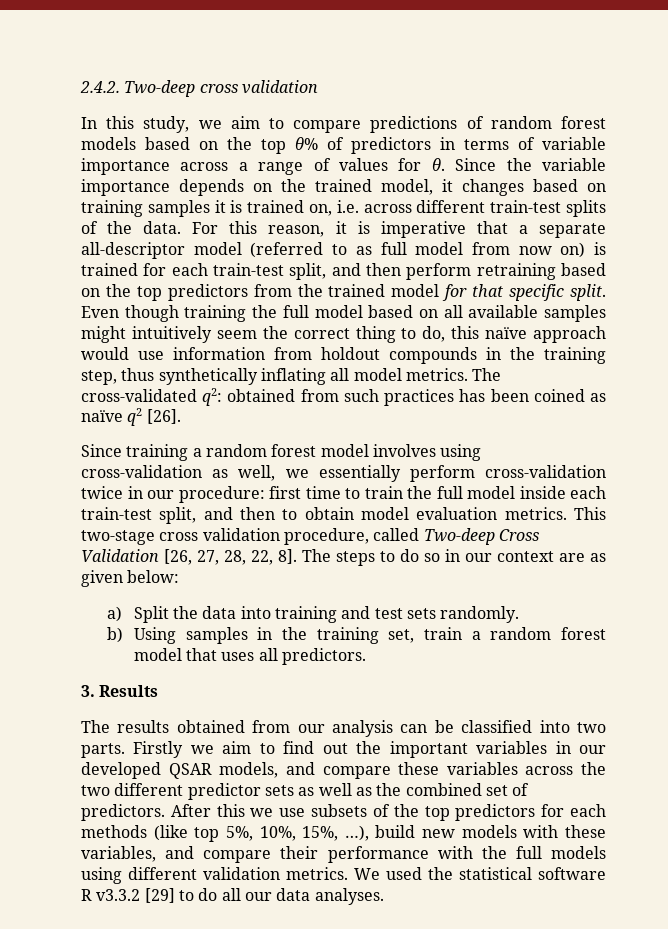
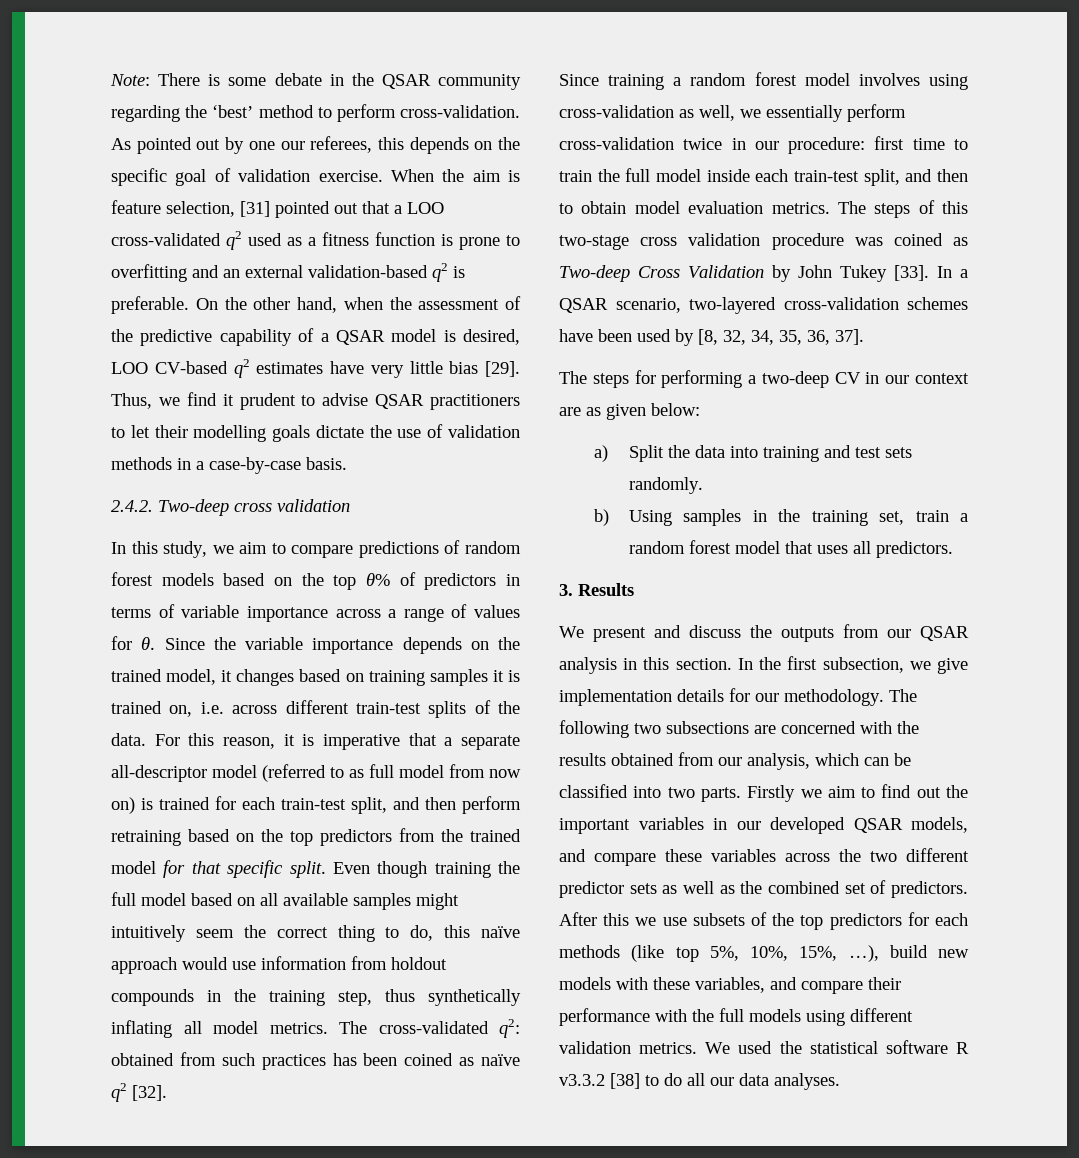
(80, 87) none -> [110,73,521,90] [111,104,520,122] [111,136,520,154] [111,168,520,186] [111,200,444,218] [111,231,520,250] [111,263,465,282] [111,296,521,314] [111,328,520,346] [111,359,520,378] [111,392,520,410] [111,424,520,442] [111,457,347,474] Note: There is some debate in the QSAR community regarding the ‘best’ method to perform cross-validation. As pointed out by one our referees, this depends on the specific goal of validation exercise. When the aim is feature selection, [31] pointed out that a LOO cross-validated q2 used as a fitness function is prone to overfitting and an external validation-based q2 is preferable. On the other hand, when the assessment of the predictive capability of a QSAR model is desired, LOO CV-based q2 estimates have very little bias [29]. Thus, we find it prudent to advise QSAR practitioners to let their modelling goals dictate the use of validation methods in a case-by-case basis. //
[146,409,181,424] [26]. -> [132,1085,167,1101] [32].
[574,507,606,520] [81,528,539,545] [81,549,440,566] This two-stage cross validation procedure, called Two-deep Cross Validation [26, 27, 28, 22, 8]. The steps to do so -> [837,200,968,218] [559,233,968,250] [559,265,968,282] [559,297,968,314] [559,329,864,346] [559,370,861,388] The steps of this two-stage cross validation procedure was coined as Two-deep Cross Validation by John Tukey [33]. In a QSAR scenario, two-layered cross-validation schemes have been used by [8, 32, 34, 35, 36, 37]. // The steps for performing a two-deep CV
[81,720,110,733] The -> [559,624,969,642] [559,656,968,674] [559,688,917,706] [559,720,919,738] We present and discuss the outputs from our QSAR analysis in this section. In the first subsection, we give implementation details for our methodology. The following two subsections are concerned with the
[332,720,393,737] analysis -> [747,753,859,770] analysis, which
[144,888,175,903] [29] -> [610,1073,640,1089] [38]

